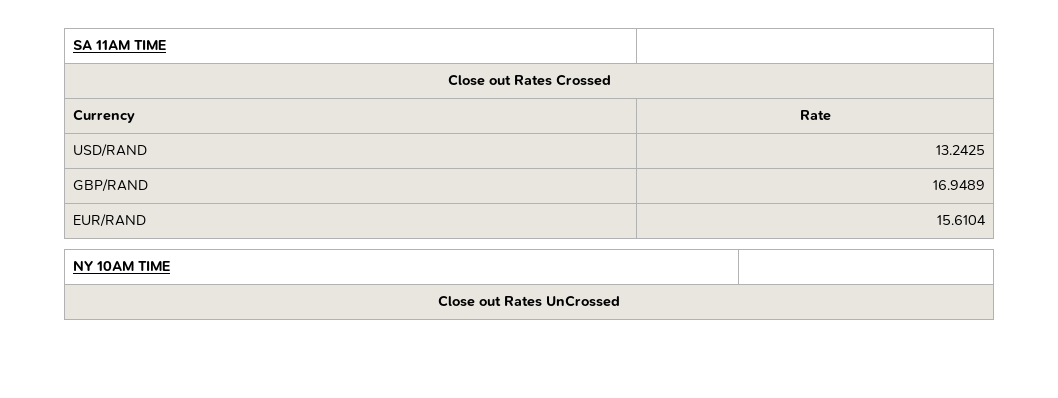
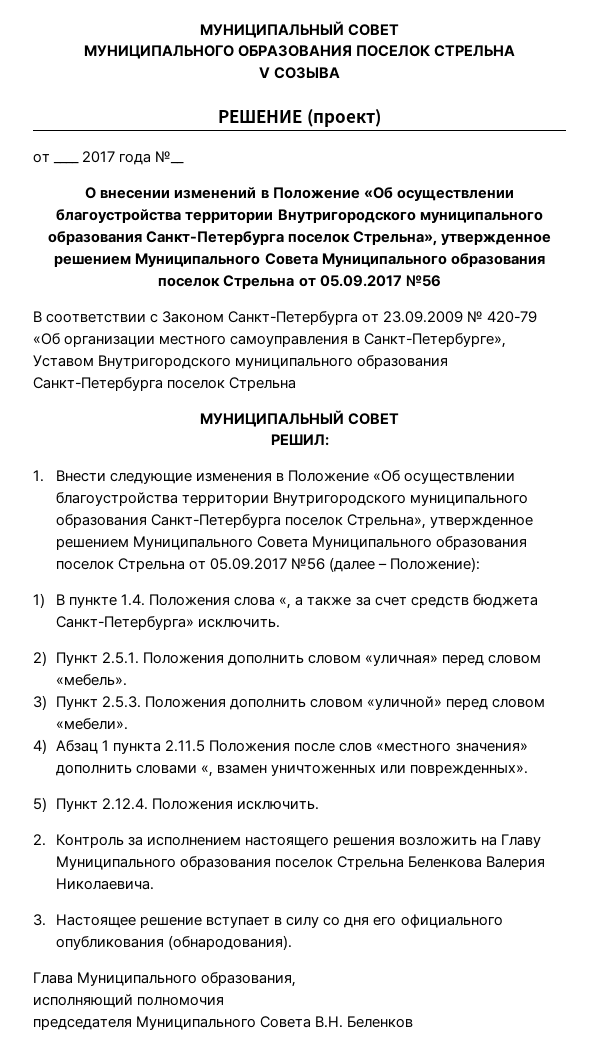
[73,40,167,50] [447,74,611,86] [73,109,136,123] [799,110,831,121] [73,144,148,157] [935,145,985,155] [73,179,149,192] [932,180,985,190] [73,214,147,227] [936,215,986,225] [73,261,171,271] [438,295,620,307] SA 11AM TIME | // Close out Rates Crossed // Currency | Rate // USD/RAND | 13.2425 // GBP/RAND | 16.9489 // EUR/RAND | 15.6104 // NY 10AM TIME | // Close out Rates UnCrossed -> [199,21,400,38] [83,45,516,59] [258,67,341,79] [218,109,381,127] [33,151,185,165] [85,187,514,201] [56,209,543,223] [47,231,552,246] [54,253,545,267] [158,275,441,289] [33,311,538,325] [33,333,507,348] [33,355,449,369] [33,377,297,391] [199,410,400,427] [270,434,329,446] [33,470,516,484] [56,492,529,506] [56,514,534,529] [56,536,528,550] [56,557,481,572] [33,593,538,609] [56,616,281,630] [33,651,542,666] [56,674,128,686] [33,695,546,710] [56,718,129,730] [33,739,528,754] [56,764,529,777] [33,797,320,812] [33,834,542,848] [56,856,546,870] [56,878,155,890] [33,914,503,928] [56,935,293,950] [33,972,297,987] [33,994,225,1008] [33,1016,414,1030] МУНИЦИПАЛЬНЫЙ СОВЕТ // МУНИЦИПАЛЬНОГО ОБРАЗОВАНИЯ ПОСЕЛОК СТРЕЛЬНА // V СОЗЫВА // РЕШЕНИЕ (проект) // от ____ 2017 года №__ // О внесении изменений в Положение «Об осуществлении благоустройства территории Внутригородского муниципального образования Санкт-Петербурга поселок Стрельна», утвержденное решением Муниципального Совета Муниципального образования поселок Стрельна от 05.09.2017 №56 // В соответствии с Законом Санкт-Петербурга от 23.09.2009 № 420-79 «Об организации местного самоуправления в Санкт-Петербурге», Уставом Внутригородского муниципального образования Санкт-Петербурга поселок Стрельна // МУНИЦИПАЛЬНЫЙ СОВЕТ // РЕШИЛ: // 1. Внести следующие изменения в Положение «Об осуществлении благоустройства территории Внутригородского муниципального образования Санкт-Петербурга поселок Стрельна», утвержденное решением Муниципального Совета Муниципального образования поселок Стрельна от 05.09.2017 №56 (далее – Положение): // 1) В пункте 1.4. Положения слова «, а также за счет средств бюджета Санкт-Петербурга» исключить. // 2) Пункт 2.5.1. Положения дополнить словом «уличная» перед словом «мебель». // 3) Пункт 2.5.3. Положения дополнить словом «уличной» перед словом «мебели». // 4) Абзац 1 пункта 2.11.5 Положения после слов «местного значения» дополнить словами «, взамен уничтоженных или поврежденных». // 5) Пункт 2.12.4. Положения исключить. // 2. Контроль за исполнением настоящего решения возложить на Главу Муниципального образования поселок Стрельна Беленкова Валерия Николаевича. // 3. Настоящее решение вступает в силу со дня его официального опубликования (обнародования). // Глава Муниципального образования, // исполняющий полномочия // председателя Муниципального Совета В.Н. Беленков

